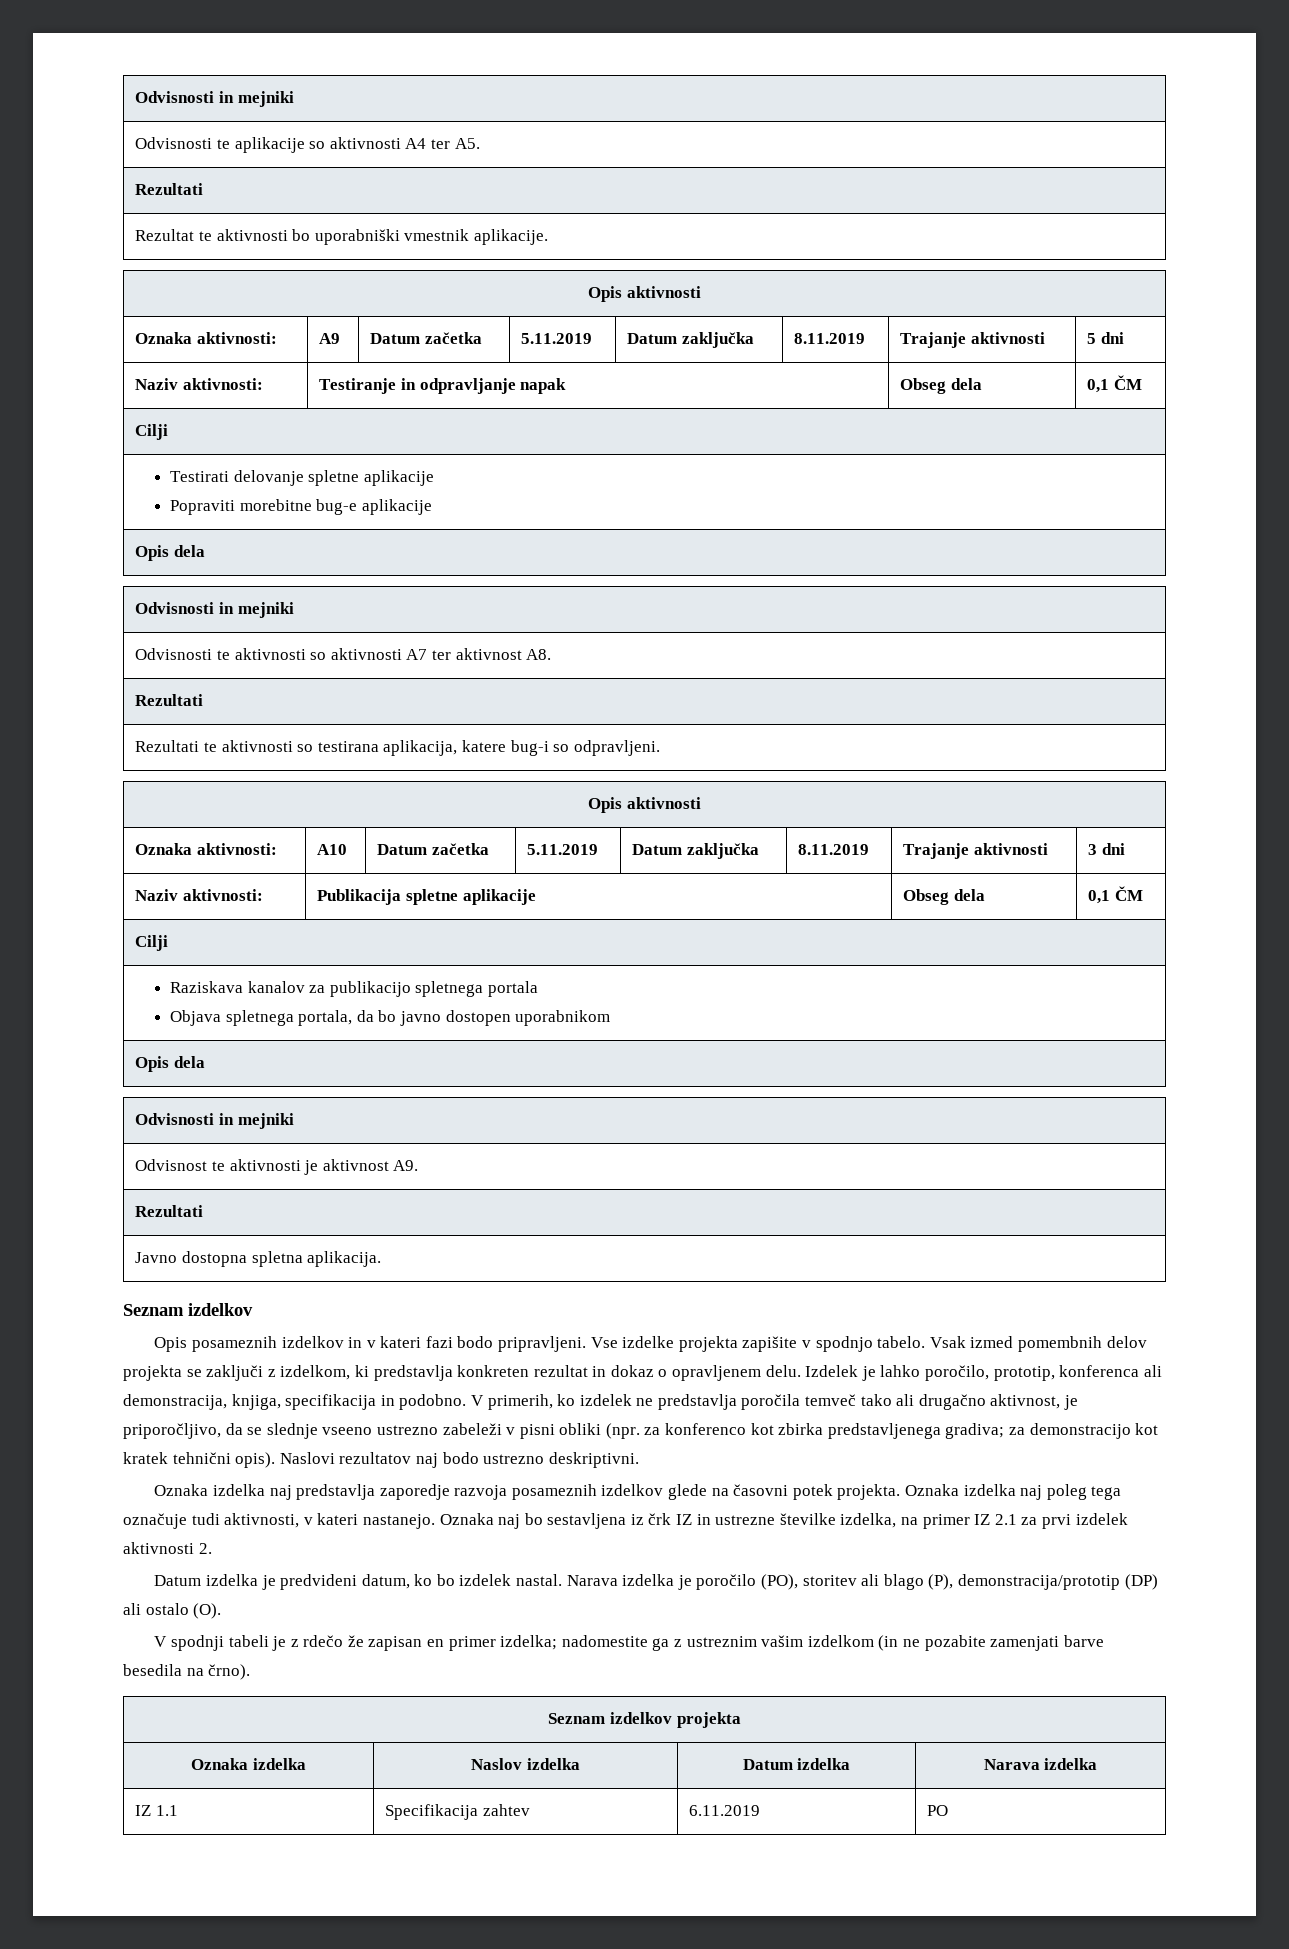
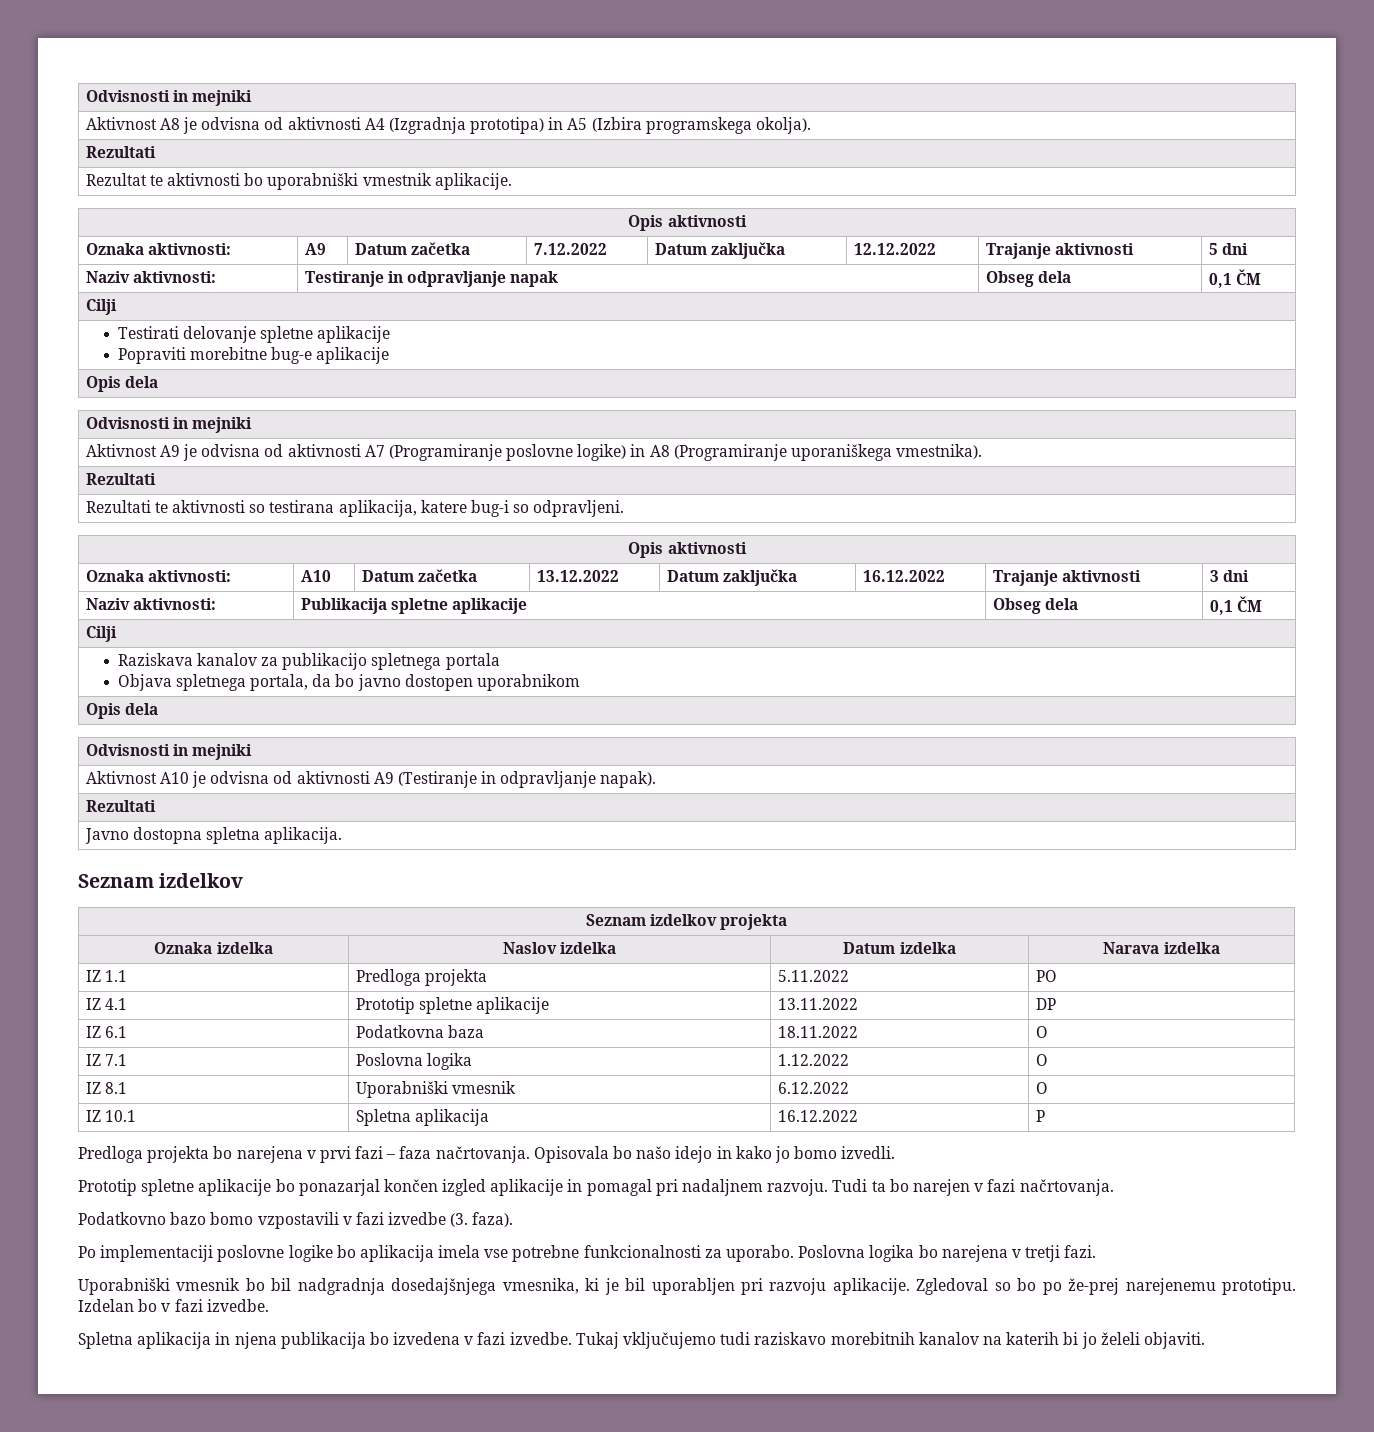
[135,91,294,107] [135,137,480,153] Odvisnosti in mejniki // Odvisnosti te aplikacije so aktivnosti A4 ter A5. -> [85,90,252,106] [85,117,812,134] Odvisnosti in mejniki // Aktivnost A8 je odvisna od aktivnosti A4 (Izgradnja prototipa) in A5 (Izbira programskega okolja).
[521,333,593,344] [627,332,755,348] [794,333,866,344] 5.11.2019 | Datum zaključka | 8.11.2019 -> [533,243,607,255] [654,242,785,259] [853,243,936,255] 7.12.2022 | Datum zaključka | 12.12.2022
[135,648,552,660] Odvisnosti te aktivnosti so aktivnosti A7 ter aktivnost A8. -> [85,444,983,461] Aktivnost A9 je odvisna od aktivnosti A7 (Programiranje poslovne logike) in A8 (Programiranje uporaniškega vmestnika).
[527,844,599,855] [632,843,760,859] [798,844,870,855] 5.11.2019 | Datum zaključka | 8.11.2019 -> [536,570,619,582] [666,569,797,586] [862,570,945,582] 13.12.2022 | Datum zaključka | 16.12.2022
[135,1159,419,1175] Odvisnost te aktivnosti je aktivnost A9. -> [85,771,657,788] Aktivnost A10 je odvisna od aktivnosti A9 (Testiranje in odpravljanje napak).
[154,1336,1147,1352] [123,1365,1162,1381] [123,1394,1079,1410] [123,1423,1159,1439] [123,1452,639,1468] [154,1484,1122,1500] [123,1513,1128,1529] [123,1542,212,1554] [154,1574,1158,1590] [123,1603,222,1619] [154,1635,1104,1651] [123,1664,251,1680] // Opis posameznih izdelkov in v kateri fazi bodo pripravljeni. Vse izdelke projekta zapišite v spodnjo tabelo. Vsak izmed pomembnih delov projekta se zaključi z izdelkom, ki predstavlja konkreten rezultat in dokaz o opravljenem delu. Izdelek je lahko poročilo, prototip, konferenca ali demonstracija, knjiga, specifikacija in podobno. V primerih, ko izdelek ne predstavlja poročila temveč tako ali drugačno aktivnost, je priporočljivo, da se slednje vseeno ustrezno zabeleži v pisni obliki (npr. za konferenco kot zbirka predstavljenega gradiva; za demonstracijo kot kratek tehnični opis). Naslovi rezultatov naj bodo ustrezno deskriptivni. // Oznaka izdelka naj predstavlja zaporedje razvoja posameznih izdelkov glede na časovni potek projekta. Oznaka izdelka naj poleg tega označuje tudi aktivnosti, v kateri nastanejo. Oznaka naj bo sestavljena iz črk IZ in ustrezne številke izdelka, na primer IZ 2.1 za prvi izdelek aktivnosti 2. // Datum izdelka je predvideni datum, ko bo izdelek nastal. Narava izdelka je poročilo (PO), storitev ali blago (P), demonstracija/prototip (DP) ali ostalo (O). // V spodnji tabeli je z rdečo že zapisan en primer izdelka; nadomestite ga z ustreznim vašim izdelkom (in ne pozabite zamenjati barve besedila na črno). -> (244, 880) none
[385,1804,531,1820] [689,1805,761,1816] [927,1805,949,1816] Specifikacija zahtev | 6.11.2019 | PO -> [355,969,487,986] [777,970,849,982] [1035,970,1057,982] [85,998,127,1010] [355,997,549,1014] [777,998,858,1010] [1035,998,1056,1010] [85,1026,127,1038] [355,1025,484,1038] [777,1026,858,1038] [1035,1026,1048,1038] [85,1054,127,1066] [355,1053,472,1070] [777,1054,849,1066] [1035,1054,1048,1066] [85,1082,127,1094] [355,1081,516,1098] [777,1082,849,1094] [1035,1082,1048,1094] [85,1110,136,1122] [355,1109,489,1126] [777,1110,858,1122] [1035,1110,1045,1122] [78,1146,896,1163] [78,1179,1114,1196] [78,1212,514,1229] [78,1245,1097,1262] [78,1278,1297,1295] [78,1299,269,1312] [78,1332,1205,1349] Predloga projekta | 5.11.2022 | PO // IZ 4.1 | Prototip spletne aplikacije | 13.11.2022 | DP // IZ 6.1 | Podatkovna baza | 18.11.2022 | O // IZ 7.1 | Poslovna logika | 1.12.2022 | O // IZ 8.1 | Uporabniški vmesnik | 6.12.2022 | O // IZ 10.1 | Spletna aplikacija | 16.12.2022 | P // Predloga projekta bo narejena v prvi fazi – faza načrtovanja. Opisovala bo našo idejo in kako jo bomo izvedli. // Prototip spletne aplikacije bo ponazarjal končen izgled aplikacije in pomagal pri nadaljnem razvoju. Tudi ta bo narejen v fazi načrtovanja. // Podatkovno bazo bomo vzpostavili v fazi izvedbe (3. faza). // Po implementaciji poslovne logike bo aplikacija imela vse potrebne funkcionalnosti za uporabo. Poslovna logika bo narejena v tretji fazi. // Uporabniški vmesnik bo bil nadgradnja dosedajšnjega vmesnika, ki je bil uporabljen pri razvoju aplikacije. Zgledoval so bo po že-prej narejenemu prototipu. Izdelan bo v fazi izvedbe. // Spletna aplikacija in njena publikacija bo izvedena v fazi izvedbe. Tukaj vključujemo tudi raziskavo morebitnih kanalov na katerih bi jo želeli objaviti.

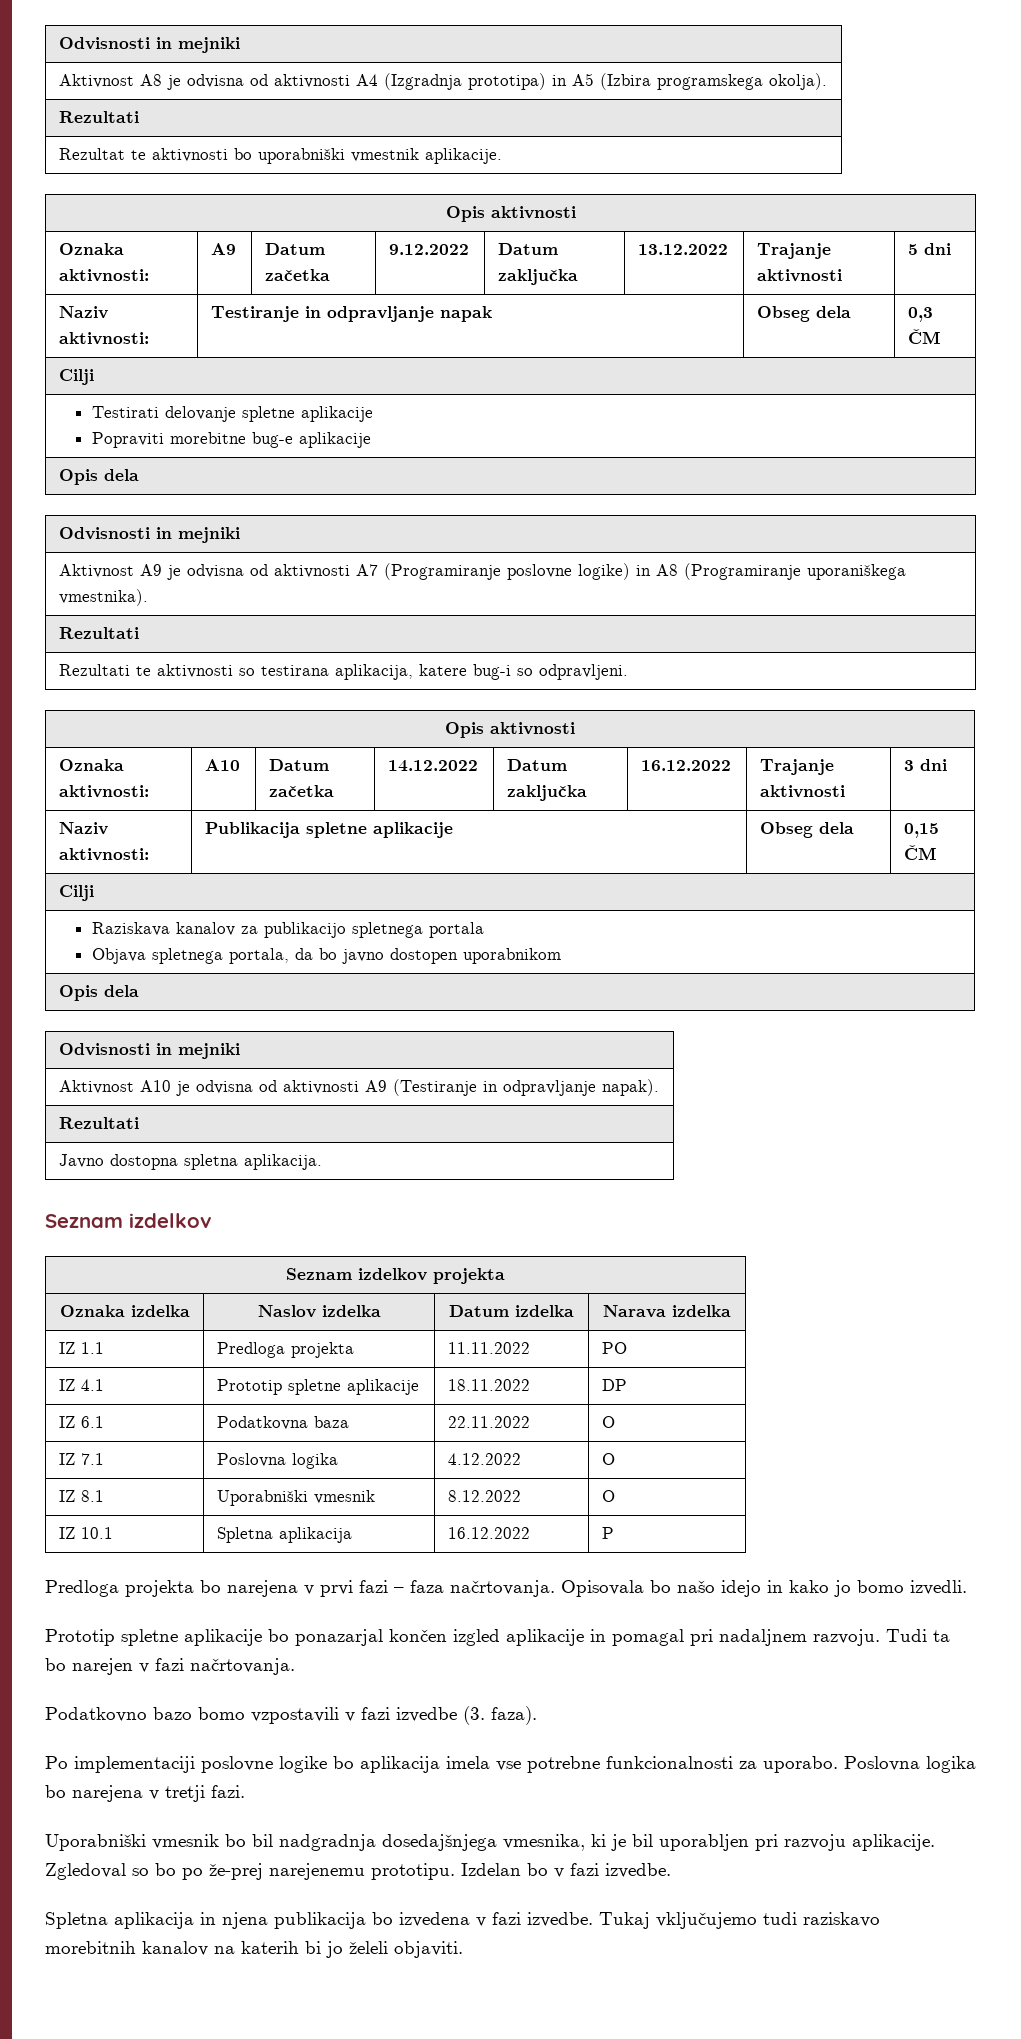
[533,243,607,255] [654,242,785,259] [853,243,936,255] 7.12.2022 | Datum zaključka | 12.12.2022 -> [388,244,469,255] [497,243,558,255] [497,269,578,285] [637,244,728,255] 9.12.2022 | Datum zaključka | 13.12.2022
[1208,273,1232,288] 0,1 -> [907,307,933,322] 0,3
[536,570,619,582] 13.12.2022 -> [387,760,478,772] 14.12.2022
[1209,600,1233,615] 0,1 -> [903,823,939,838] 0,15
[777,970,849,982] 5.11.2022 -> [447,1342,530,1354] 11.11.2022
[777,998,858,1010] 13.11.2022 -> [447,1379,530,1391] 18.11.2022
[777,1026,858,1038] 18.11.2022 -> [447,1416,530,1428] 22.11.2022
[777,1054,849,1066] 1.12.2022 -> [447,1453,521,1465] 4.12.2022
[777,1082,849,1094] 6.12.2022 -> [447,1490,521,1502] 8.12.2022

